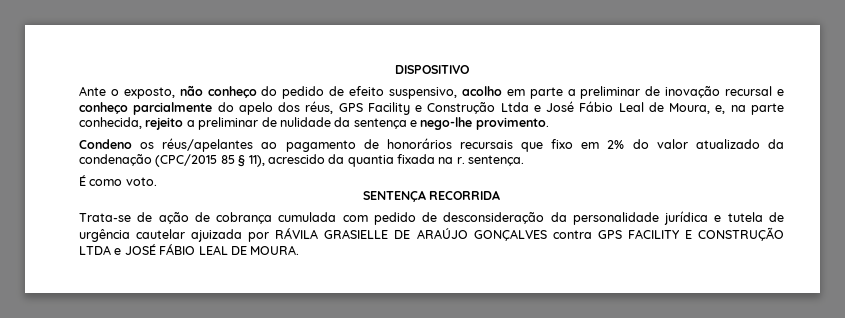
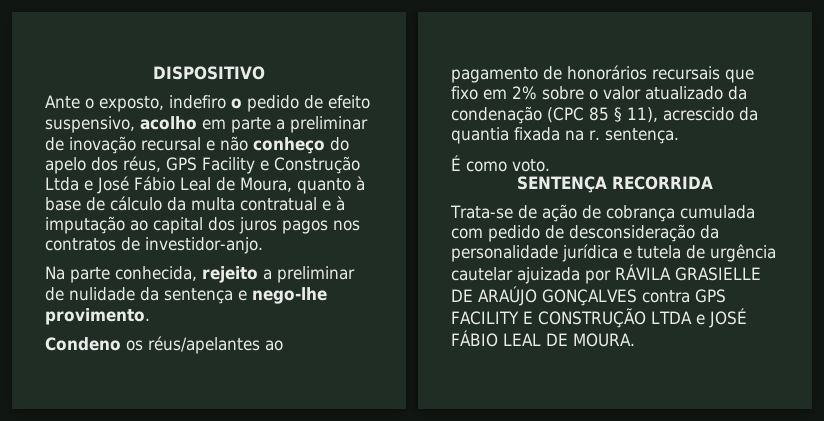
[179,85,278,98] não conheço do -> [169,95,242,109] indefiro o
[79,102,213,115] conheço parcialmente -> [220,136,325,154] não conheço
[715,105,746,114] e, na -> [296,176,365,194] [45,196,345,211] [45,216,360,234] [45,237,263,254] [45,266,65,280] quanto à base de cálculo da multa contratual e à imputação ao capital dos juros pagos nos contratos de investidor-anjo. // Na
[632,139,649,149] do -> [542,86,598,100] sobre o
[155,154,218,167] (CPC/2015 -> [547,107,584,123] (CPC

